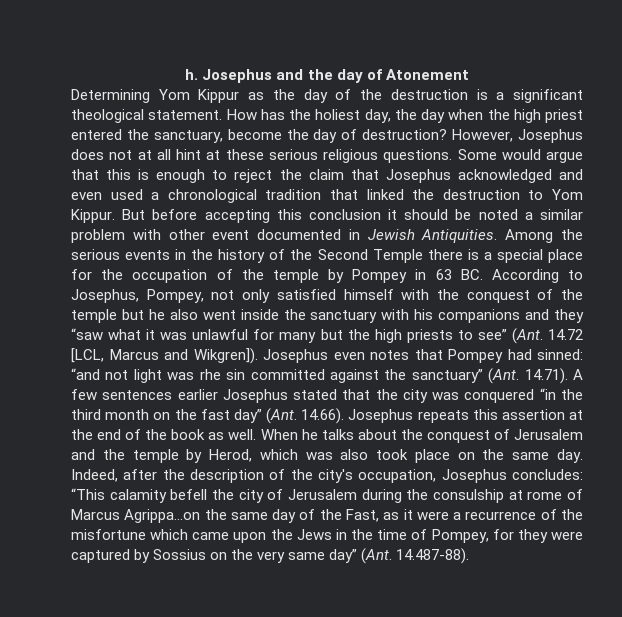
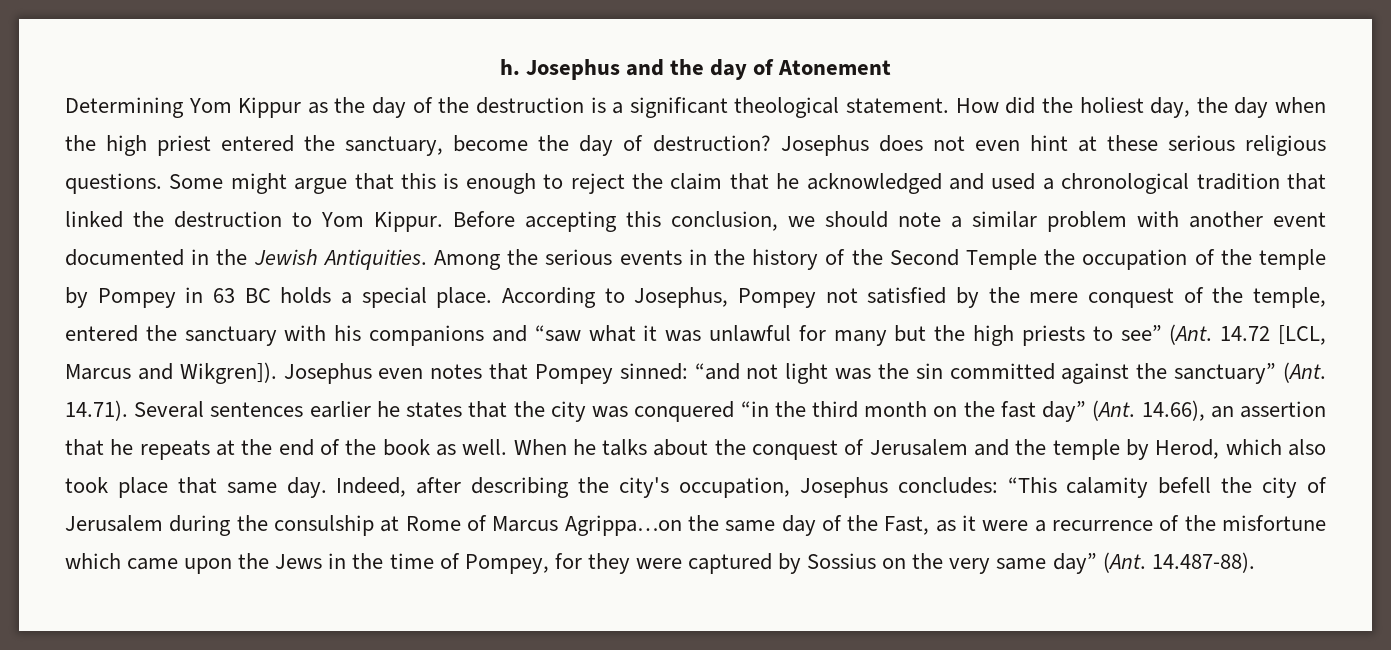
[260,109,285,120] has -> [1005,97,1036,114] did
[452,129,514,142] However, -> (771, 143) none
[137,149,171,160] at all -> [974,140,1020,151] even
[501,149,541,160] would -> [230,173,287,194] might
[385,169,451,183] Josephus -> [776,173,800,189] he
[71,192,102,200] even -> (984, 181) none
[122,209,518,223] But before accepting this conclusion it should be noted -> [453,211,941,232] Before accepting this conclusion, we should note
[168,229,205,240] other -> [1189,211,1263,228] another
(360, 234) none -> [216,249,248,265] the
[427,249,583,263] [71,269,92,280] there is a special place for -> (1038, 259) none
[460,269,583,283] [71,289,583,303] [71,309,279,323] BC. According to Josephus, Pompey, not only satisfied himself with the conquest of the temple but he also went inside -> [244,287,1326,308] [65,325,138,342] BC holds a special place. According to Josephus, Pompey not satisfied by the mere conquest of the temple, entered
[554,309,584,323] they -> (527, 333) none
[507,349,532,360] had -> (613, 374) none
[199,369,221,380] rhe -> [877,363,909,379] the
[573,369,584,380] [71,389,338,403] A few sentences earlier Josephus stated -> [134,401,463,418] Several sentences earlier he states
[301,408,565,424] 14.66). Josephus repeats this assertion -> [1141,400,1327,421] [65,439,210,460] 14.66), an assertion that he repeats
[305,452,333,460] was -> (1282, 447) none
[457,449,505,460] on the -> [177,477,217,494] that
[162,469,286,483] the description of -> [471,477,570,498] describing
[527,491,563,500] rome -> [405,516,461,531] Rome

